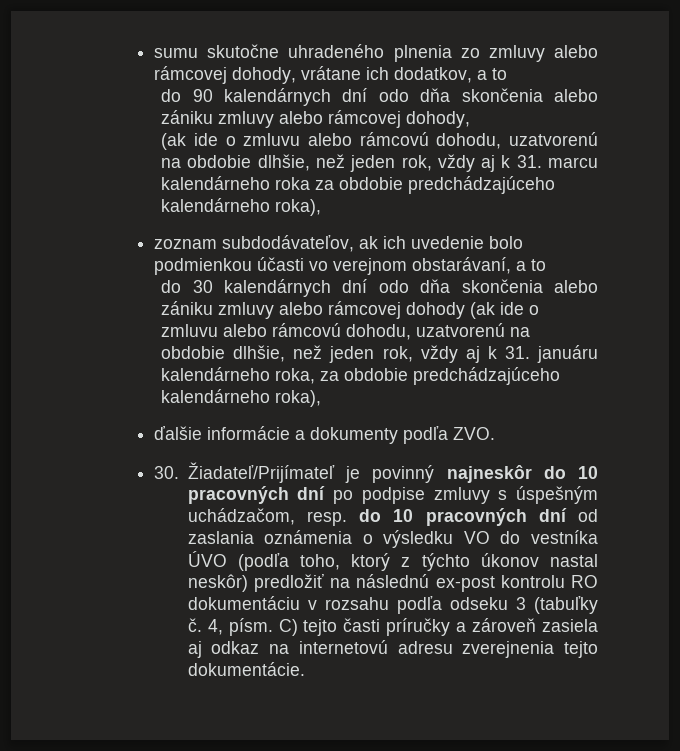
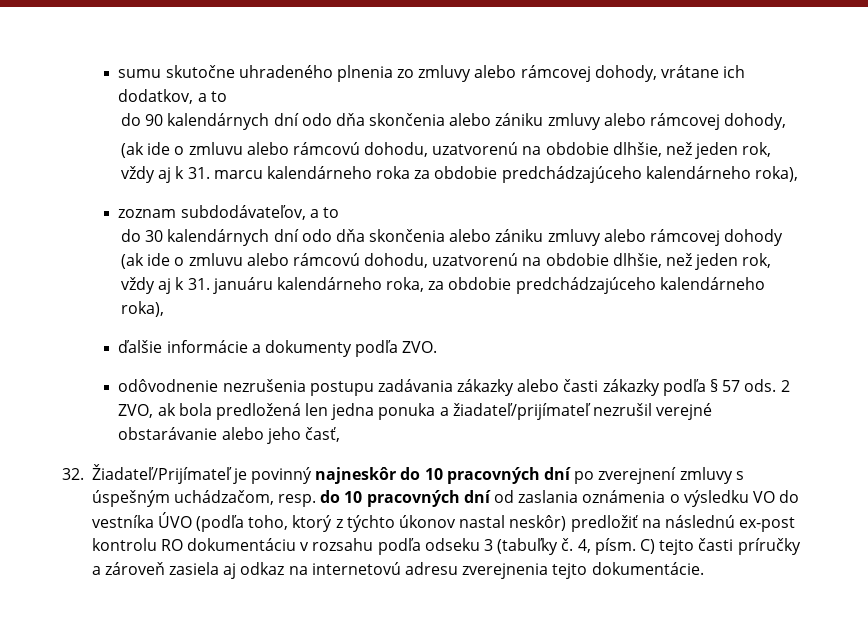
[359,236,524,249] [154,257,512,275] ak ich uvedenie bolo podmienkou účasti vo verejnom obstarávaní, -> (306, 212) none
[154,466,180,479] 30. -> [118,379,790,396] [118,403,713,420] [118,427,340,444] [62,468,84,480] odôvodnenie nezrušenia postupu zadávania zákazky alebo časti zákazky podľa § 57 ods. 2 ZVO, ak bola predložená len jedna ponuka a žiadateľ/prijímateľ nezrušil verejné obstarávanie alebo jeho časť, // 32.
[361,487,425,504] podpise -> [598,467,677,484] zverejnení

